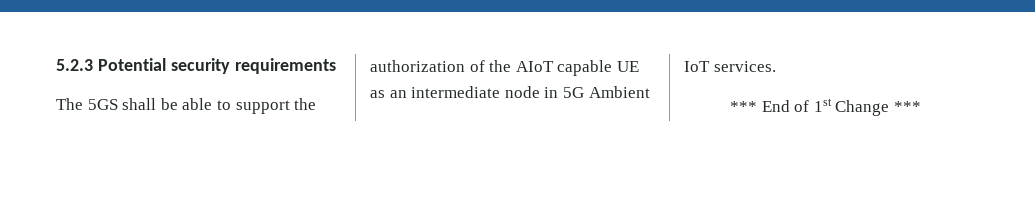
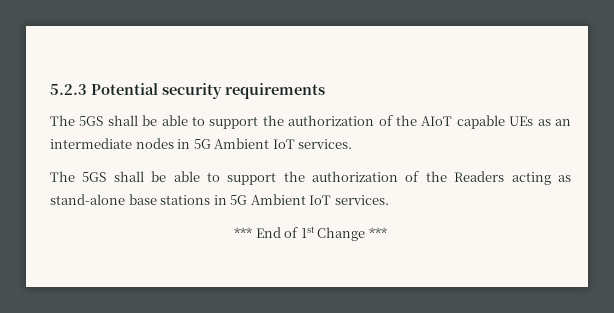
[616,61,639,72] UE -> [509,116,534,126] UEs
[504,86,540,98] node -> [135,138,353,149] [50,171,571,185] [50,194,211,205] nodes in 5G Ambient IoT services. // The 5GS shall be able to support the authorization of the Readers acting as stand-alone base stations

